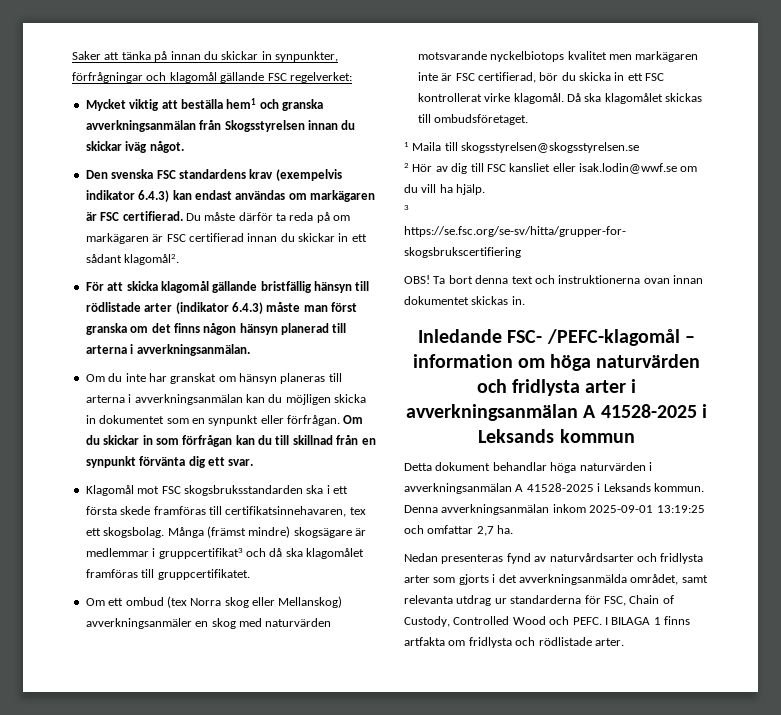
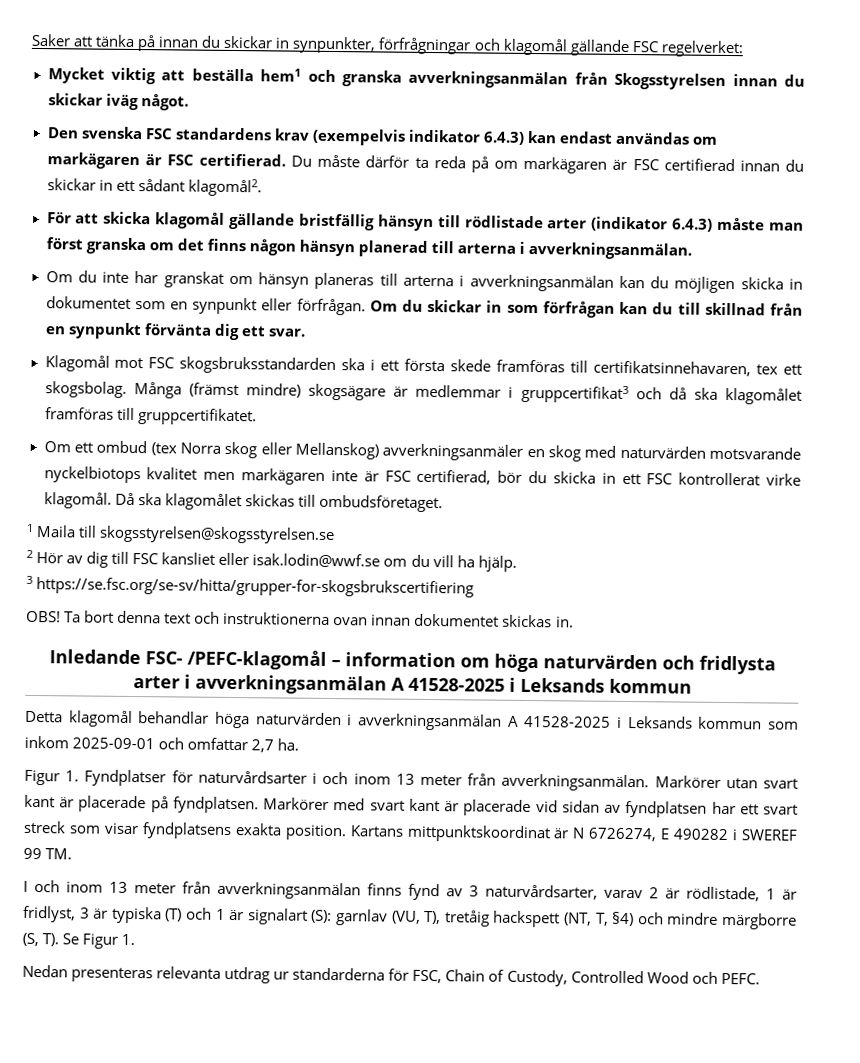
[435,462,491,471] dokument -> [68,710,133,727] klagomål
[653,483,704,492] [404,504,550,515] kommun. Denna avverkningsanmälan -> [698,716,799,730] kommun som
[656,505,705,513] 13:19:25 -> (156, 743) none
[404,553,704,564] [404,574,708,585] Nedan presenteras fynd av naturvårdsarter och fridlysta arter som gjorts i det avverkningsanmälda området, samt -> [24,769,798,792] [24,794,799,818] [23,820,798,843] [23,847,73,860] [23,880,797,902] [23,905,797,930] [22,932,136,949] [22,964,154,983] Figur 1. Fyndplatser för naturvårdsarter i och inom 13 meter från avverkningsanmälan. Markörer utan svart kant är placerade på fyndplatsen. Markörer med svart kant är placerade vid sidan av fyndplatsen har ett svart streck som visar fyndplatsens exakta position. Kartans mittpunktskoordinat är N 6726274, E 490282 i SWEREF 99 TM. // I och inom 13 meter från avverkningsanmälan finns fynd av 3 naturvårdsarter, varav 2 är rödlistade, 1 är fridlyst, 3 är typiska (T) och 1 är signalart (S): garnlav (VU, T), tretåig hackspett (NT, T, §4) och mindre märgborre (S, T). Se Figur 1. // Nedan presenteras
[604,616,690,625] [404,637,624,648] I BILAGA 1 finns artfakta om fridlysta och rödlistade arter. -> (760, 978) none

